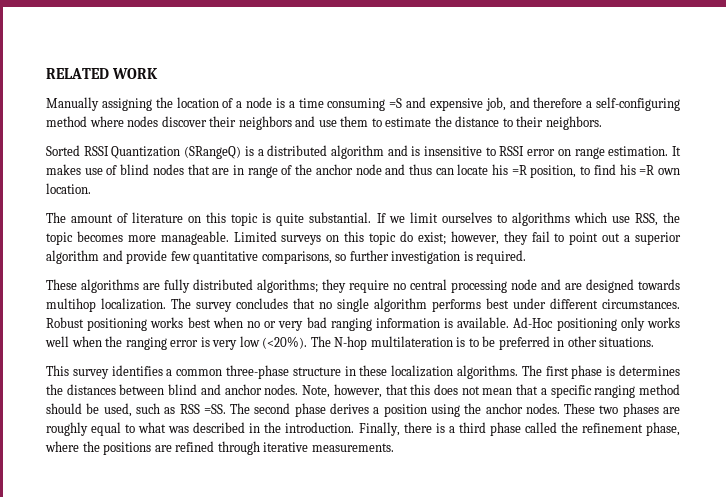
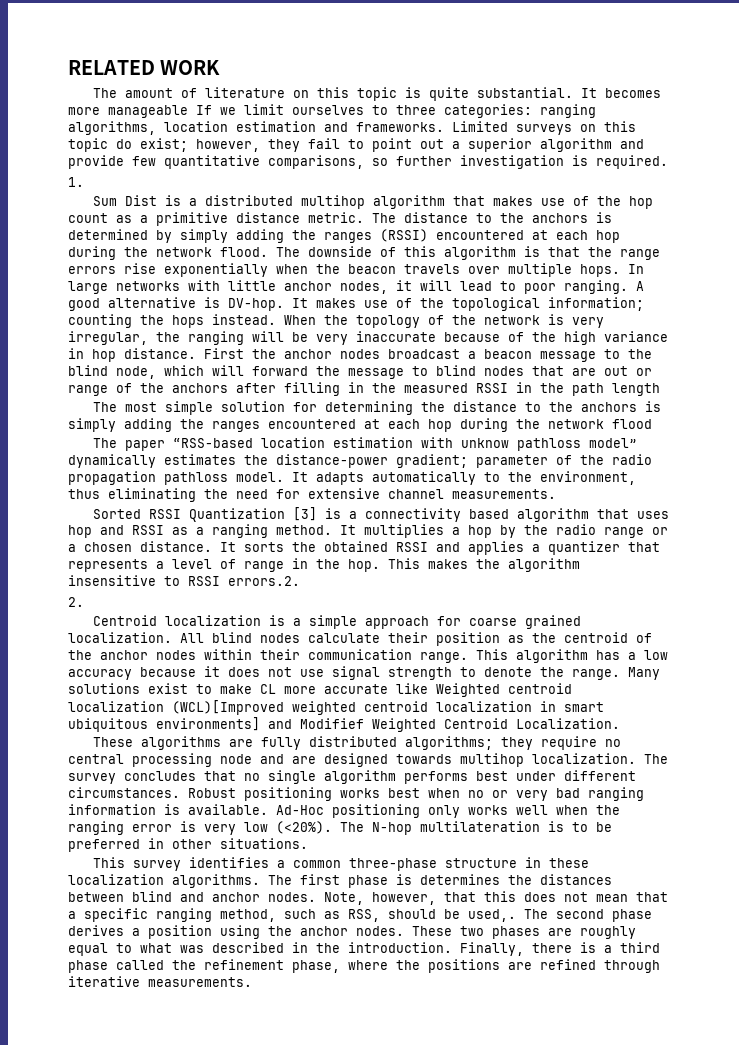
[46,97,680,111] [46,116,602,130] [46,145,681,159] [46,164,681,178] [46,183,91,194] // Manually assigning the location of a node is a time consuming =S and expensive job, and therefore a self-configuring method where nodes discover their neighbors and use them to estimate the distance to their neighbors. // Sorted RSSI Quantization (SRangeQ) is a distributed algorithm and is insensitive to RSSI error on range estimation. It makes use of blind nodes that are in range of the anchor node and thus can locate his =R position, to find his =R own location. -> (221, 67) none
(372, 217) none -> [580,88,661,98] [68,105,188,118] It becomes more manageable
[511,212,680,226] [46,231,229,245] algorithms which use RSS, the topic becomes more manageable. -> [396,104,596,118] [68,121,444,135] three categories: ranging algorithms, location estimation and frameworks.
(527, 257) none -> [68,177,84,187] [92,195,653,209] [68,212,612,226] [68,229,620,243] [68,246,660,260] [68,263,644,277] [68,280,644,294] [68,297,644,311] [68,314,604,328] [68,331,668,345] [68,348,652,362] [68,365,652,379] [68,382,660,396] [92,401,661,415] [68,418,652,432] [92,437,637,451] [68,454,652,468] [68,471,636,485] [68,488,556,502] [92,507,669,522] [68,524,668,538] [68,541,660,555] [68,558,580,572] [68,575,300,586] [68,597,84,607] [92,615,581,629] [68,632,652,646] [68,649,668,663] [68,666,660,680] [68,683,572,697] [68,700,604,715] [68,717,620,732] // 1. // Sum Dist is a distributed multihop algorithm that makes use of the hop count as a primitive distance metric. The distance to the anchors is determined by simply adding the ranges (RSSI) encountered at each hop during the network flood. The downside of this algorithm is that the range errors rise exponentially when the beacon travels over multiple hops. In large networks with little anchor nodes, it will lead to poor ranging. A good alternative is DV-hop. It makes use of the topological information; counting the hops instead. When the topology of the network is very irregular, the ranging will be very inaccurate because of the high variance in hop distance. First the anchor nodes broadcast a beacon message to the blind node, which will forward the message to blind nodes that are out or range of the anchors after filling in the measured RSSI in the path length // The most simple solution for determining the distance to the anchors is simply adding the ranges encountered at each hop during the network flood // The paper “RSS-based location estimation with unknow pathloss model” dynamically estimates the distance-power gradient; parameter of the radio propagation pathloss model. It adapts automatically to the environment, thus eliminating the need for extensive channel measurements. // Sorted RSSI Quantization [3] is a connectivity based algorithm that uses hop and RSSI as a ranging method. It multiplies a hop by the radio range or a chosen distance. It sorts the obtained RSSI and applies a quantizer that represents a level of range in the hop. This makes the algorithm insensitive to RSSI errors.2. // 2. // Centroid localization is a simple approach for coarse grained localization. All blind nodes calculate their position as the centroid of the anchor nodes within their communication range. This algorithm has a low accuracy because it does not use signal strength to denote the range. Many solutions exist to make CL more accurate like Weighted centroid localization (WCL)[Improved weighted centroid localization in smart ubiquitous environments] and Modifief Weighted Centroid Localization.
[639,384,680,395] [46,403,226,417] method should be used, such as RSS =SS. -> [220,909,516,922] method, such as RSS, should be used,.

